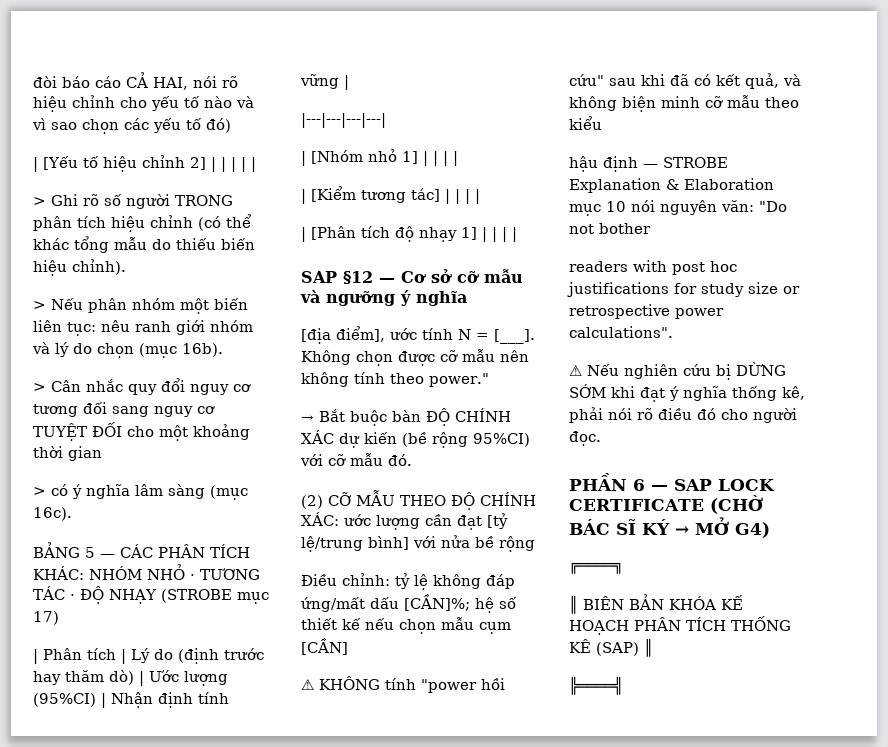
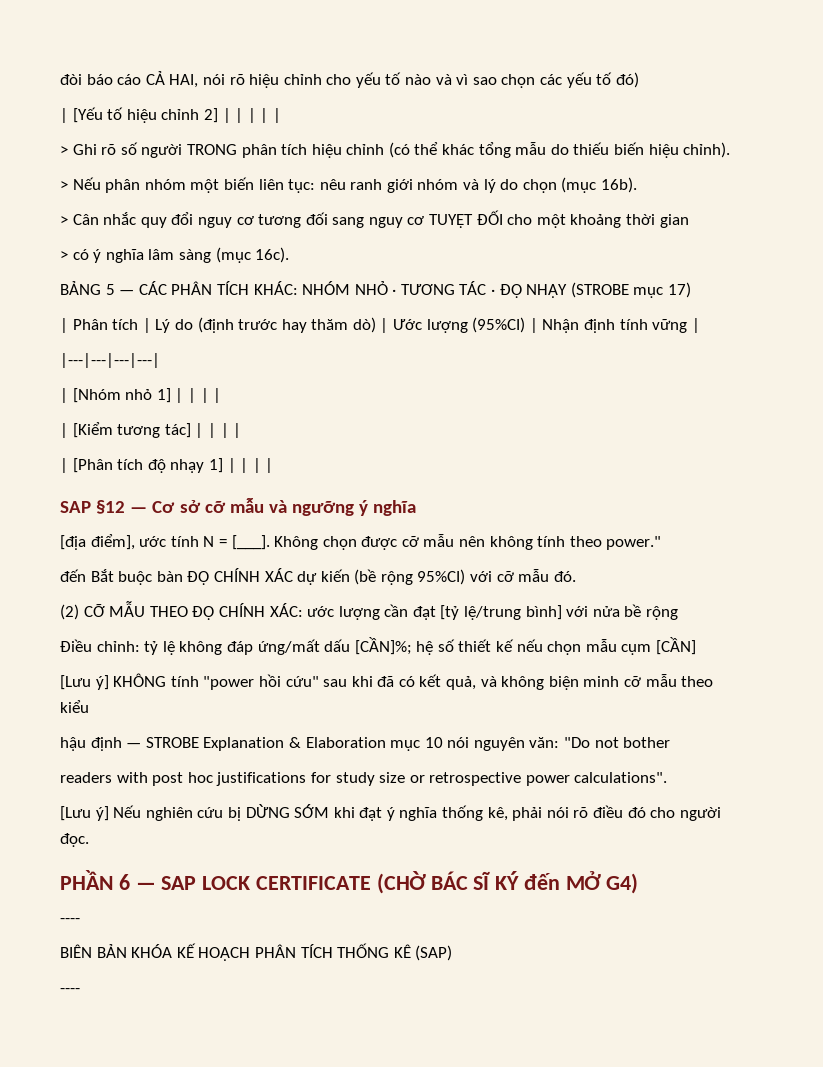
[301,415,314,422] → -> [60,569,86,582] đến
[301,679,314,690] ⚠ -> [60,675,109,690] [Lưu ý]
[569,365,582,376] ⚠ -> [60,806,109,821] [Lưu ý]
[675,526,689,535] → -> [524,873,561,890] đến
[569,562,623,574] [569,595,578,614] ╔════╗ // ║ -> [60,918,80,923] ---- //
[644,638,653,657] [569,676,623,695] ║ // ╠════╣ -> [60,988,80,993] // ----

